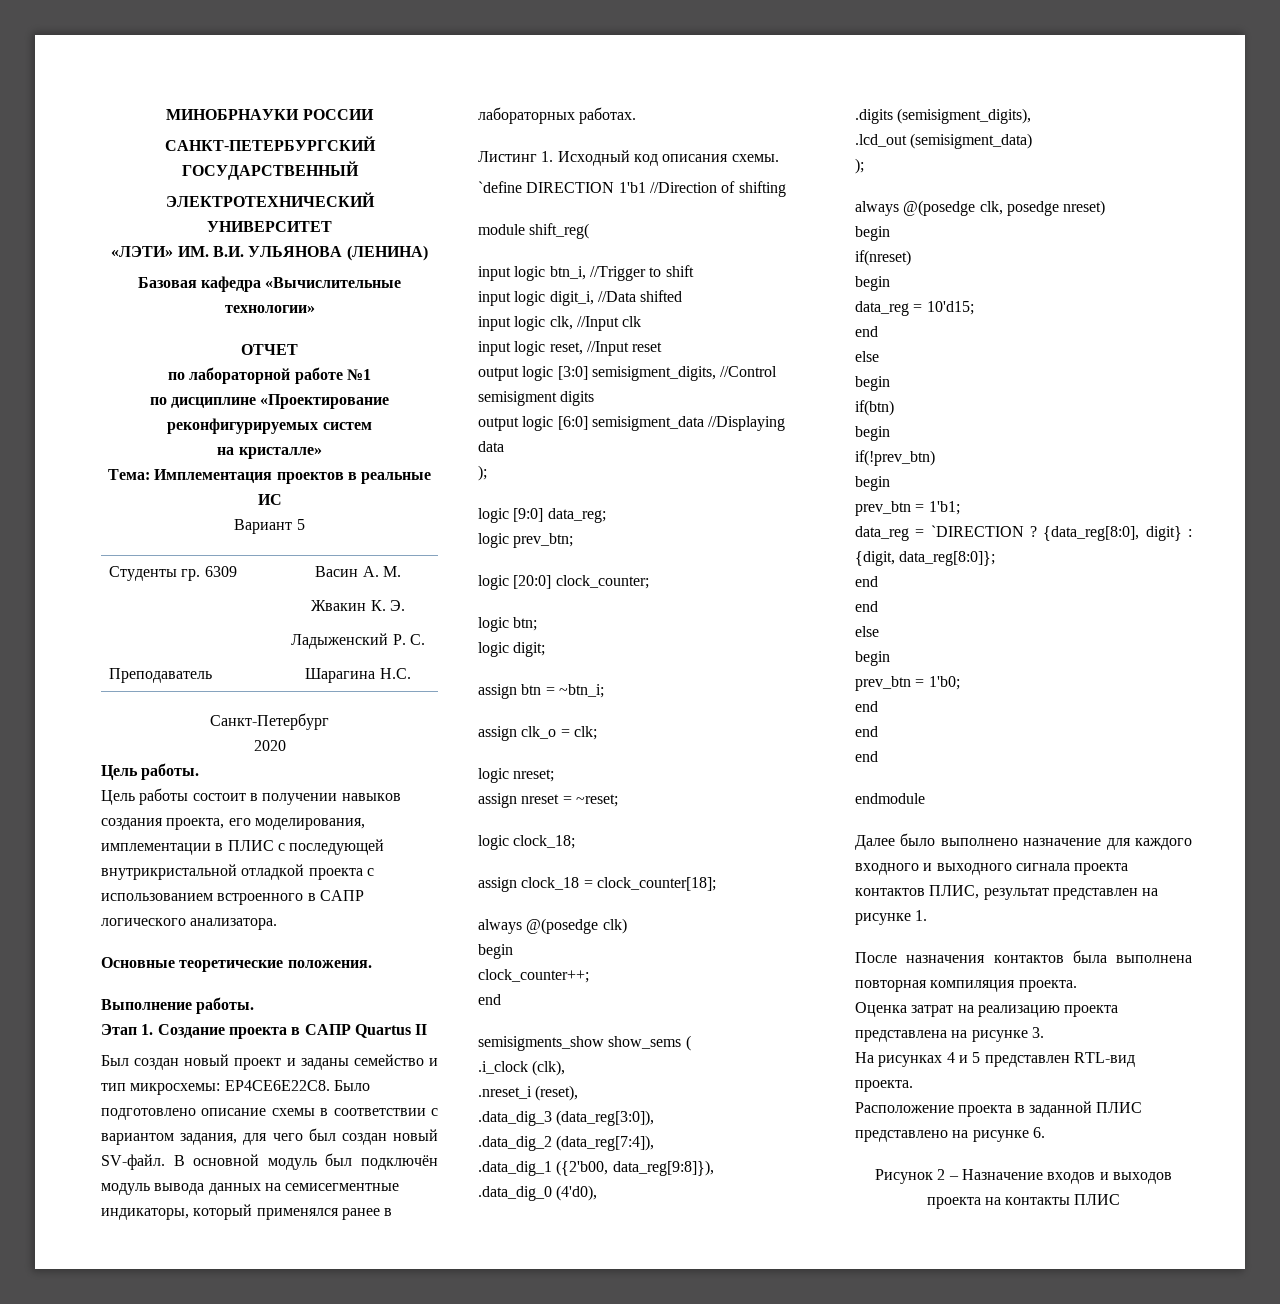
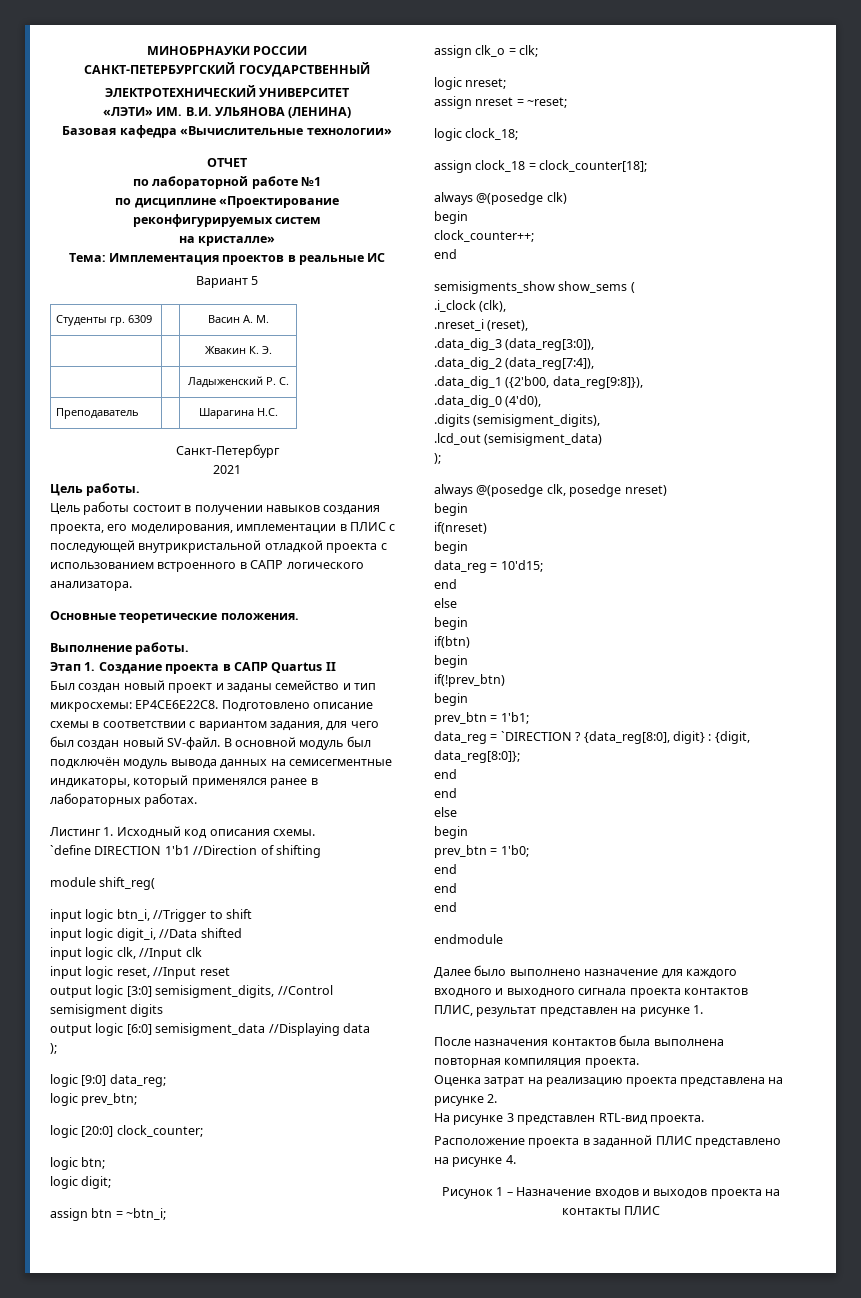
[253,740,286,751] 2020 -> [213,465,241,474] 2021
[333,1080,370,1091] [101,1108,196,1120] Было подготовлено -> [221,700,310,712] Подготовлено
[1031,1027,1044,1038] 3. -> [487,1094,498,1103] 2.
[878,1052,981,1067] рисунках 4 и 5 -> [453,1113,514,1125] рисунке 3
[1032,1127,1045,1138] 6. -> [505,1155,516,1164] 4.
[937,1169,946,1180] 2 -> [496,1187,504,1196] 1

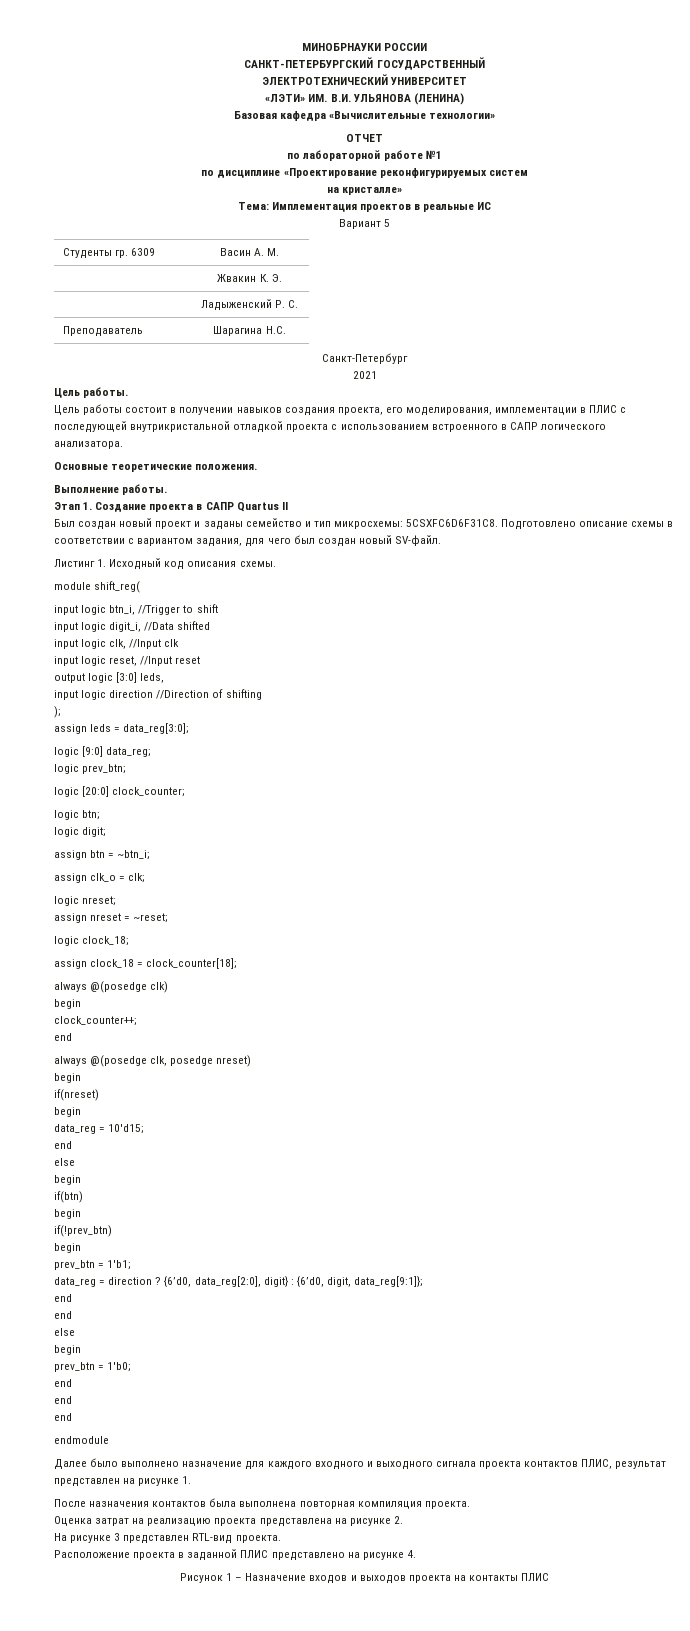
[135,700,219,709] EP4CE6E22C8. -> [406,519,499,527] 5CSXFC6D6F31C8.
[223,736,371,750] [50,757,392,769] [50,775,318,788] [50,793,198,807] В основной модуль был подключён модуль вывода данных на семисегментные индикаторы, который применялся ранее в лабораторных работах. -> (441, 540) none
[50,845,321,858] // `define DIRECTION 1'b1 //Direction of shifting -> (276, 564) none
[155,985,333,998] [50,1004,164,1017] [50,1023,370,1036] [50,1043,57,1054] semisigment_digits, //Control semisigment digits // output logic [6:0] semisigment_data //Displaying data // ); -> [140,673,165,683] [54,689,262,700] [54,706,61,718] [54,723,190,734] leds, // input logic direction //Direction of shifting // ); // assign leds = data_reg[3:0];
[434,281,635,294] [434,300,507,312] [434,319,529,331] [434,338,595,351] [434,357,595,370] [434,376,643,389] [434,395,542,408] [434,414,601,427] [434,433,603,446] [434,453,441,464] // semisigments_show show_sems ( // .i_clock (clk), // .nreset_i (reset), // .data_dig_3 (data_reg[3:0]), // .data_dig_2 (data_reg[7:4]), // .data_dig_1 ({2'b00, data_reg[9:8]}), // .data_dig_0 (4'd0), // .digits (semisigment_digits), // .lcd_out (semisigment_data) // ); -> (72, 1037) none
[500,731,750,744] [434,750,520,763] `DIRECTION ? {data_reg[8:0], digit} : {digit, data_reg[8:0]}; -> [108,1276,424,1287] direction ? {6’d0, data_reg[2:0], digit} : {6’d0, digit, data_reg[9:1]};

